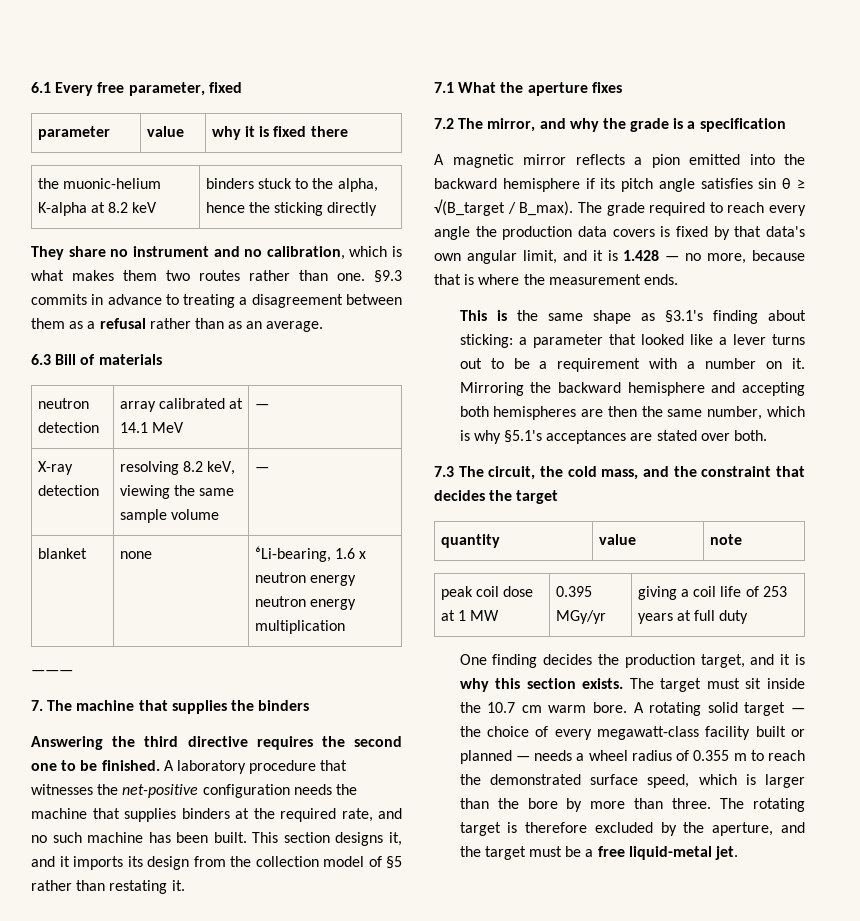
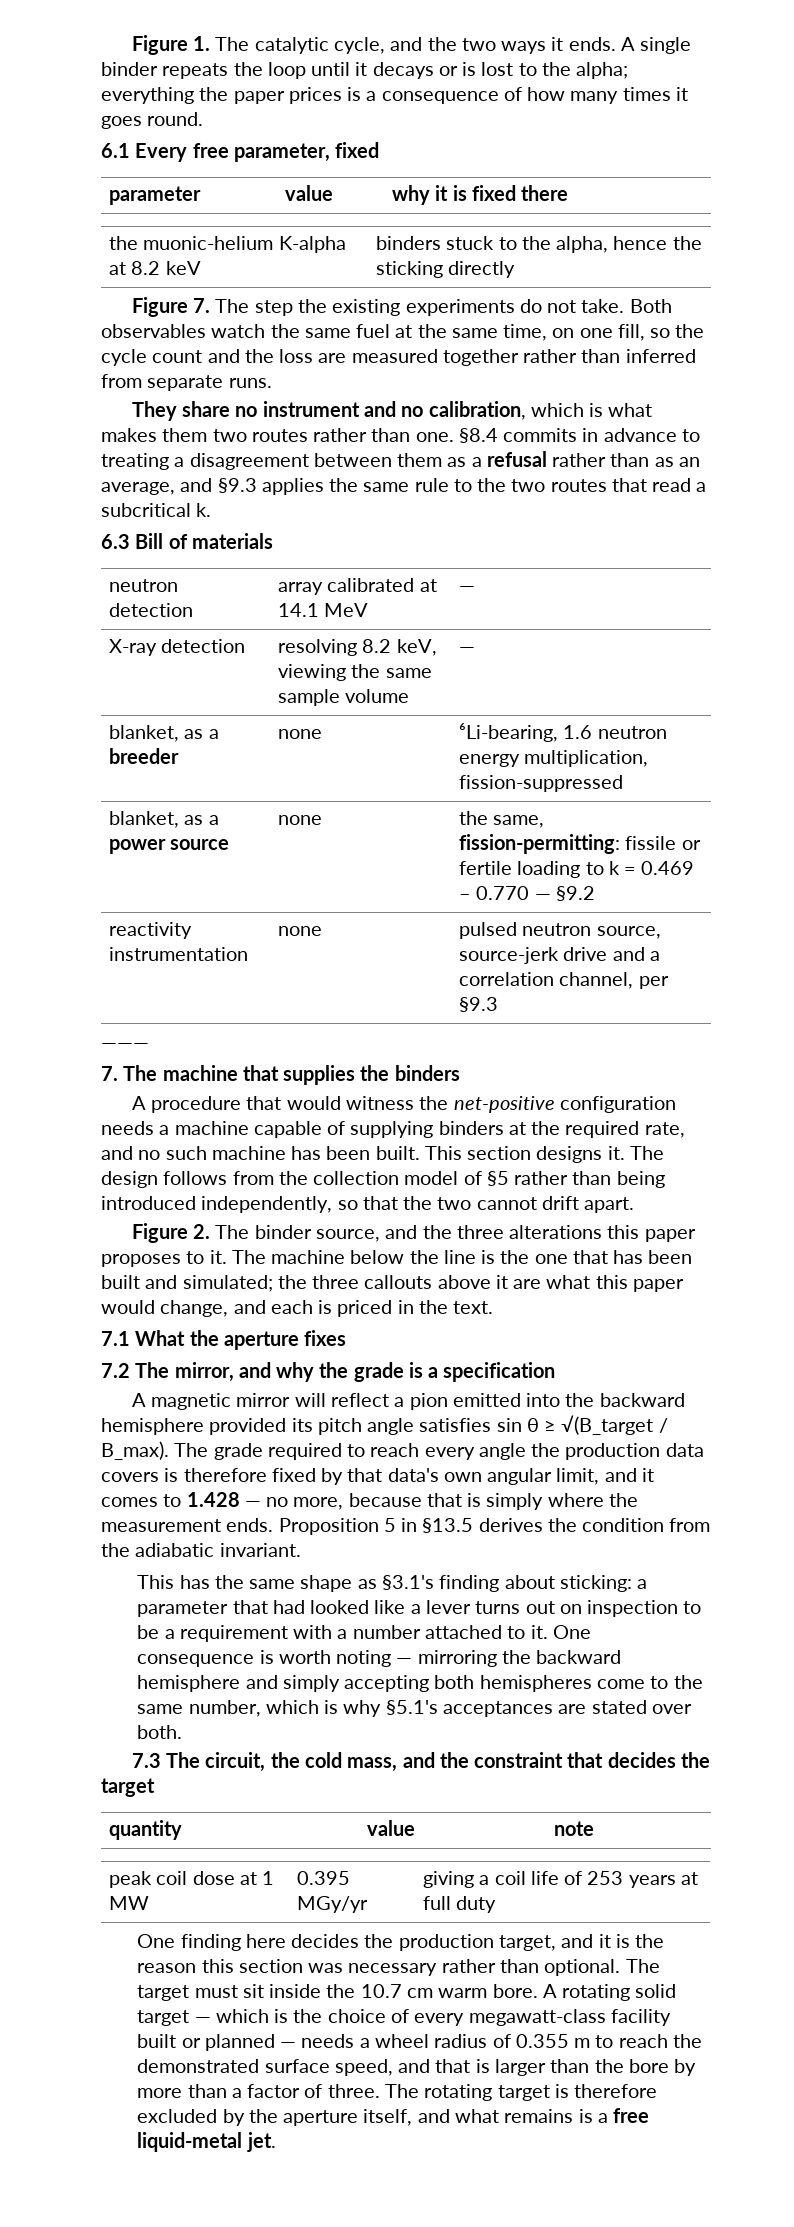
(31, 87) none -> [131,35,692,55] [101,62,629,79] [101,87,688,104] [101,112,204,129] Figure 1. The catalytic cycle, and the two ways it ends. A single binder repeats the loop until it decays or is lost to the alpha; everything the paper prices is a consequence of how many times it goes round. //
(378, 209) none -> [131,297,672,317] [101,324,705,341] [101,349,696,366] [101,374,272,391] // Figure 7. The step the existing experiments do not take. Both observables watch the same fuel at the same time, on one fill, so the cycle count and the loss are measured together rather than inferred from separate runs.
[374,270,402,283] §9.3 -> [458,428,498,443] §8.4
[266,321,324,332] average. -> [101,478,707,495] [101,503,212,517] average, and §9.3 applies the same rule to the two routes that read a subcritical k.
[37,548,87,559] blanket -> [109,725,219,742] [109,748,180,764] blanket, as a breeder
[359,551,367,559] [254,572,356,586] [254,596,356,610] [254,620,345,634] x neutron energy neutron energy multiplication -> [597,726,667,739] [459,750,649,767] [459,775,624,792] [109,811,219,828] [109,839,230,854] [278,815,323,825] [459,811,545,828] [459,834,701,854] [459,861,695,878] [459,886,595,901] [109,922,193,939] [109,947,249,961] [278,926,323,936] [459,922,661,939] [459,947,660,964] [459,972,669,989] [459,997,499,1012] neutron energy multiplication, fission-suppressed // blanket, as a power source | none | the same, fission-permitting: fissile or fertile loading to k = 0.469 – 0.770 — §9.2 // reactivity instrumentation | none | pulsed neutron source, source-jerk drive and a correlation channel, per §9.3
[31,736,402,750] [31,760,348,774] [31,784,357,798] [31,808,176,822] Answering the third directive requires the second one to be finished. A laboratory procedure that witnesses the net-positive configuration needs the machine that supplies -> [131,1096,676,1113] [101,1121,434,1138] A procedure that would witness the net-positive configuration needs a machine capable of supplying
[388,832,402,846] [31,856,189,870] it, and it imports its design -> [607,1146,664,1160] [101,1171,228,1188] it. The design follows
[109,880,185,894] restating it. -> [616,1171,665,1188] [101,1196,635,1213] [131,1223,696,1243] [101,1250,693,1267] [101,1275,684,1292] [101,1300,494,1317] being introduced independently, so that the two cannot drift apart. // Figure 2. The binder source, and the three alterations this paper proposes to it. The machine below the line is the one that has been built and simulated; the three callouts above it are what this paper would change, and each is priced in the text.
[575,154,625,165] reflects -> [294,1393,389,1407] will reflect
[585,178,595,189] if -> [209,1418,287,1435] provided
(671, 231) none -> [183,1468,267,1482] therefore
[607,250,618,261] is -> [101,1494,182,1507] comes to
(475, 279) none -> [486,1493,544,1510] simply
[459,310,507,321] // This is -> [278,1518,711,1535] [101,1543,301,1557] [137,1575,210,1589] Proposition 5 in §13.5 derives the condition from the adiabatic invariant. // This has
(636, 339) none -> [272,1600,305,1614] had
(482, 363) none -> [559,1600,679,1617] on inspection
[766,358,805,369] [459,382,524,396] on it. Mirroring -> [425,1625,591,1639] [137,1650,497,1667] attached to it. One consequence is worth noting — mirroring
(736, 387) none -> [282,1675,340,1692] simply
[581,406,637,417] are then -> [597,1676,669,1689] come to
(538, 661) none -> [245,1934,286,1948] here
[459,678,624,692] why this section exists. -> [635,1934,665,1948] [137,1959,621,1976] the reason this section was necessary rather than optional.
(805, 710) none -> [215,2009,289,2023] which is
[698,774,737,785] which -> [398,2059,471,2073] and that
(664, 803) none -> [231,2084,323,2098] a factor of
[712,822,805,836] [459,846,582,860] aperture, and the target must be -> [283,2109,593,2126] aperture itself, and what remains is

